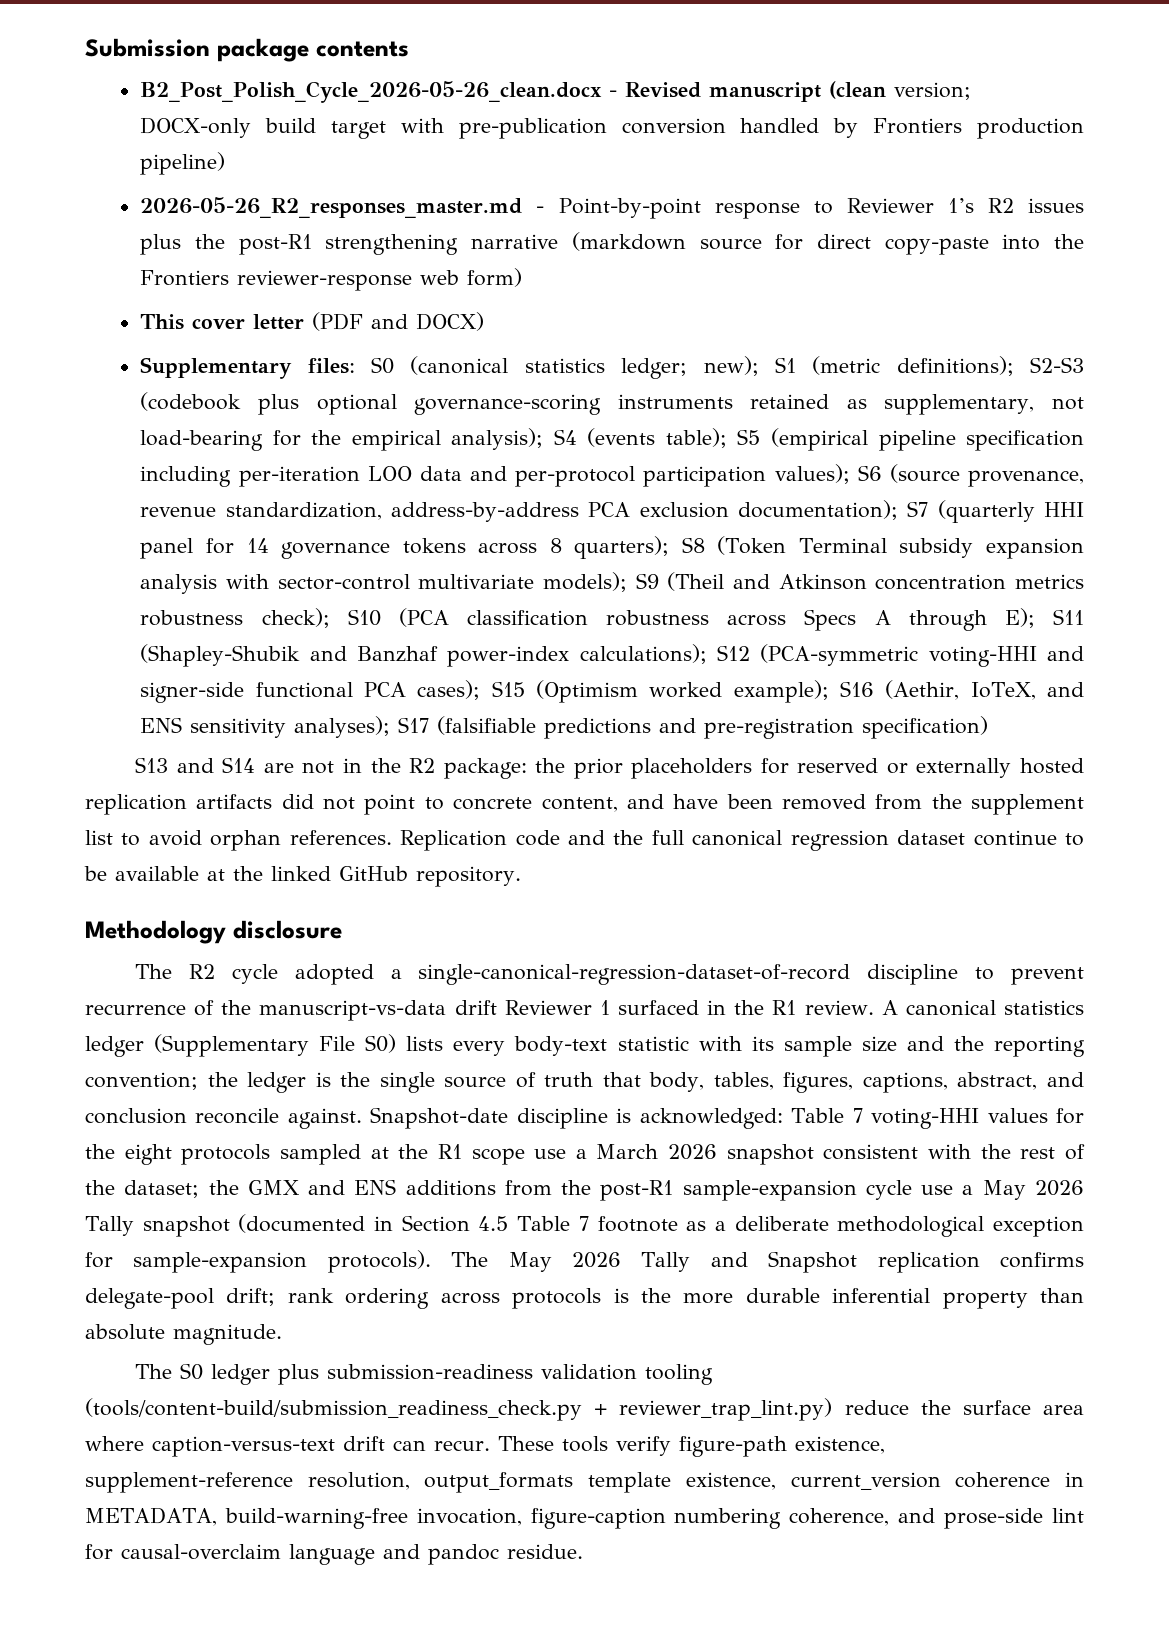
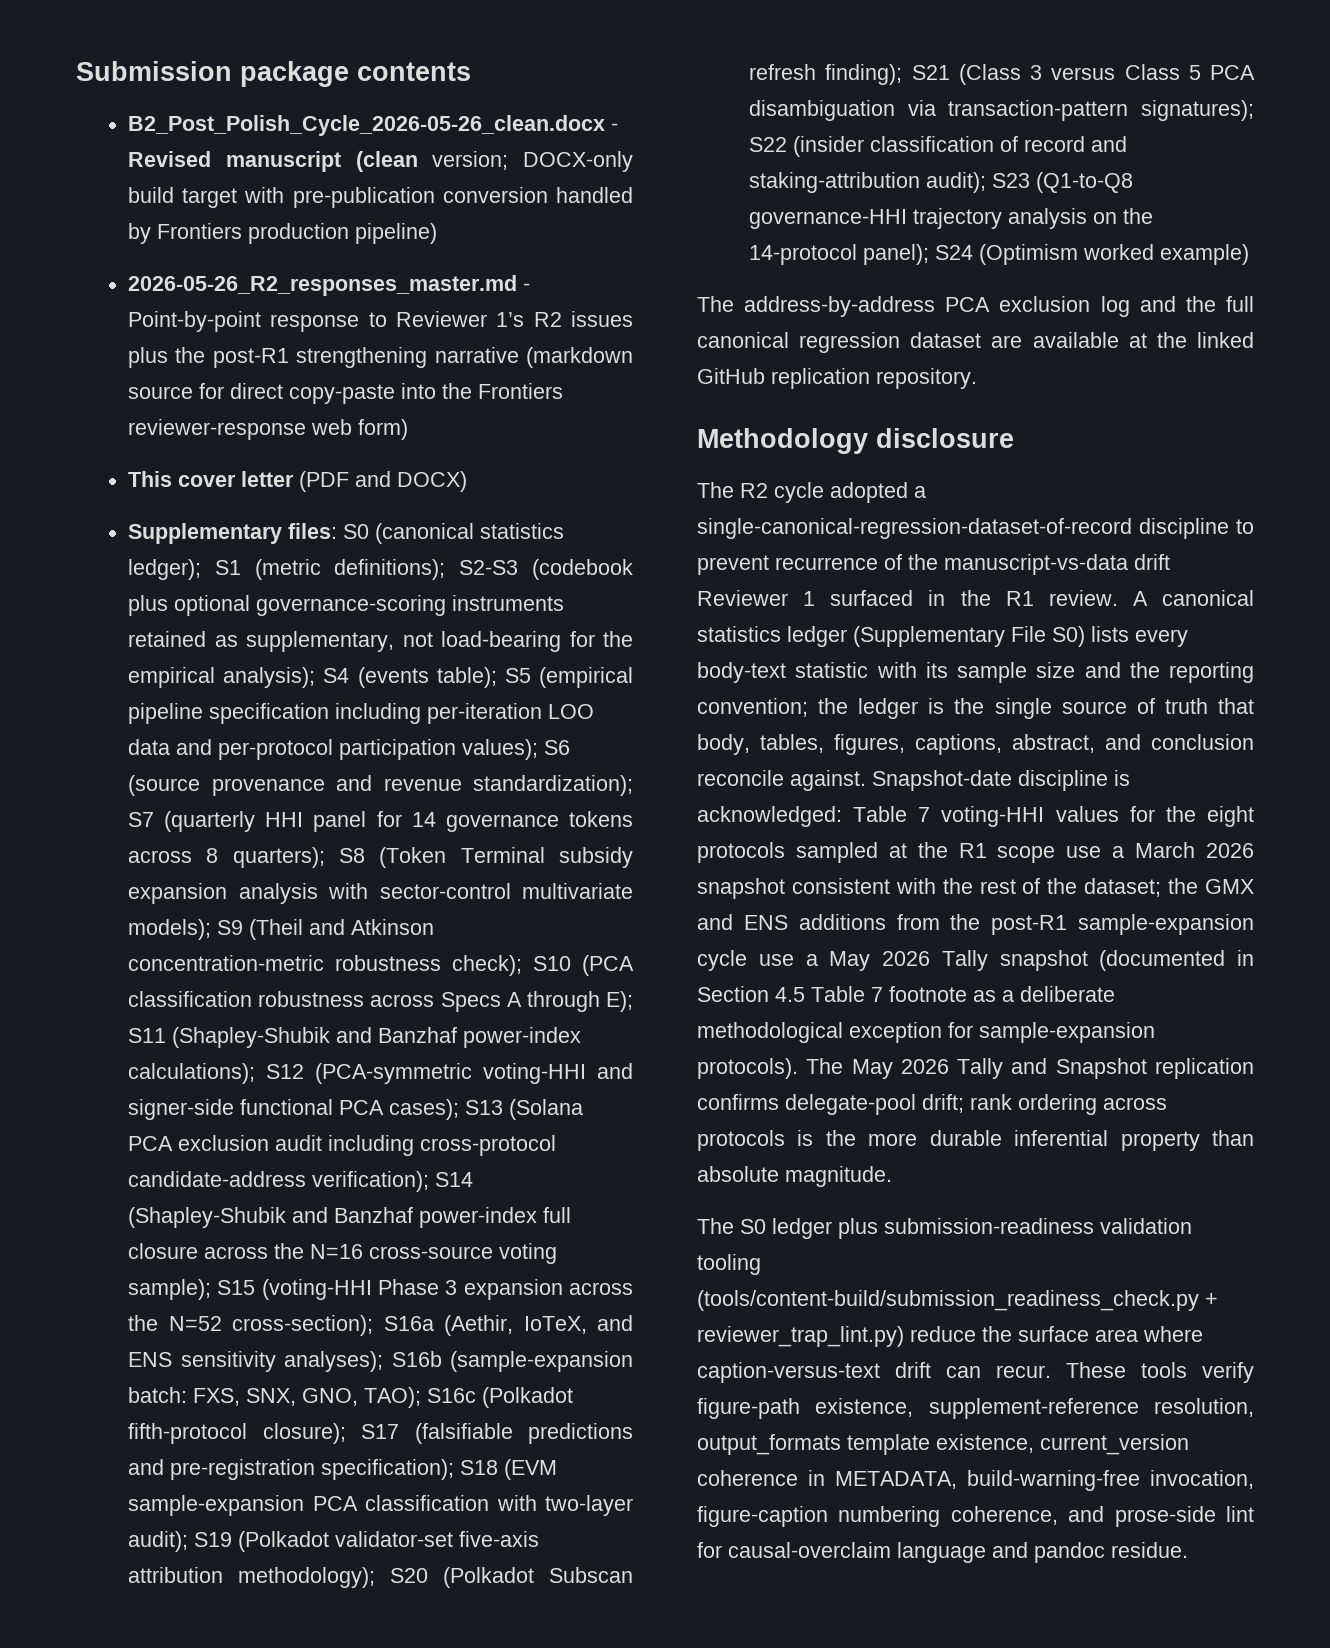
[621,356,759,379] ledger; new); -> [128,559,202,580] ledger);
[968,470,1084,487] [140,500,899,522] provenance, revenue standardization, address-by-address PCA exclusion documentation); -> [211,775,633,796] provenance and revenue standardization);
[875,574,1084,590] concentration metrics -> [128,955,325,971] concentration-metric
[491,680,875,703] S15 (Optimism worked example); S16 -> [465,1099,584,1120] [128,1135,557,1156] [128,1171,474,1192] [128,1207,572,1228] [128,1243,558,1264] [128,1279,633,1300] [128,1315,434,1336] S13 (Solana PCA exclusion audit including cross-protocol candidate-address verification); S14 (Shapley-Shubik and Banzhaf power-index full closure across the N=16 cross-source voting sample); S15 (voting-HHI Phase 3 expansion across the N=52 cross-section); S16a
(391, 727) none -> [391,1351,633,1372] [128,1387,574,1408] [128,1423,346,1444] S16b (sample-expansion batch: FXS, SNX, GNO, TAO); S16c (Polkadot fifth-protocol closure);
[862,716,989,739] [135,757,1084,779] [85,794,1084,815] [85,830,560,851] specification) // S13 and S14 are not in the R2 package: the prior placeholders for reserved or externally hosted replication artifacts did not point to concrete content, and have been removed from the supplement list to avoid orphan references. Replication code -> [321,1459,558,1480] [128,1495,633,1516] [128,1531,540,1552] [128,1567,633,1588] [749,64,1255,85] [749,100,1254,121] [749,136,1128,157] [749,172,1134,193] [749,208,1154,229] [749,244,1250,265] [697,296,1130,317] specification); S18 (EVM sample-expansion PCA classification with two-layer audit); S19 (Polkadot validator-set five-axis attribution methodology); S20 (Polkadot Subscan refresh finding); S21 (Class 3 versus Class 5 PCA disambiguation via transaction-pattern signatures); S22 (insider classification of record and staking-attribution audit); S23 (Q1-to-Q8 governance-HHI trajectory analysis on the 14-protocol panel); S24 (Optimism worked example) // The address-by-address PCA exclusion log
[973,830,1084,846] [84,866,107,881] continue to be -> [991,335,1023,348] are
(408, 873) none -> [771,368,870,389] replication

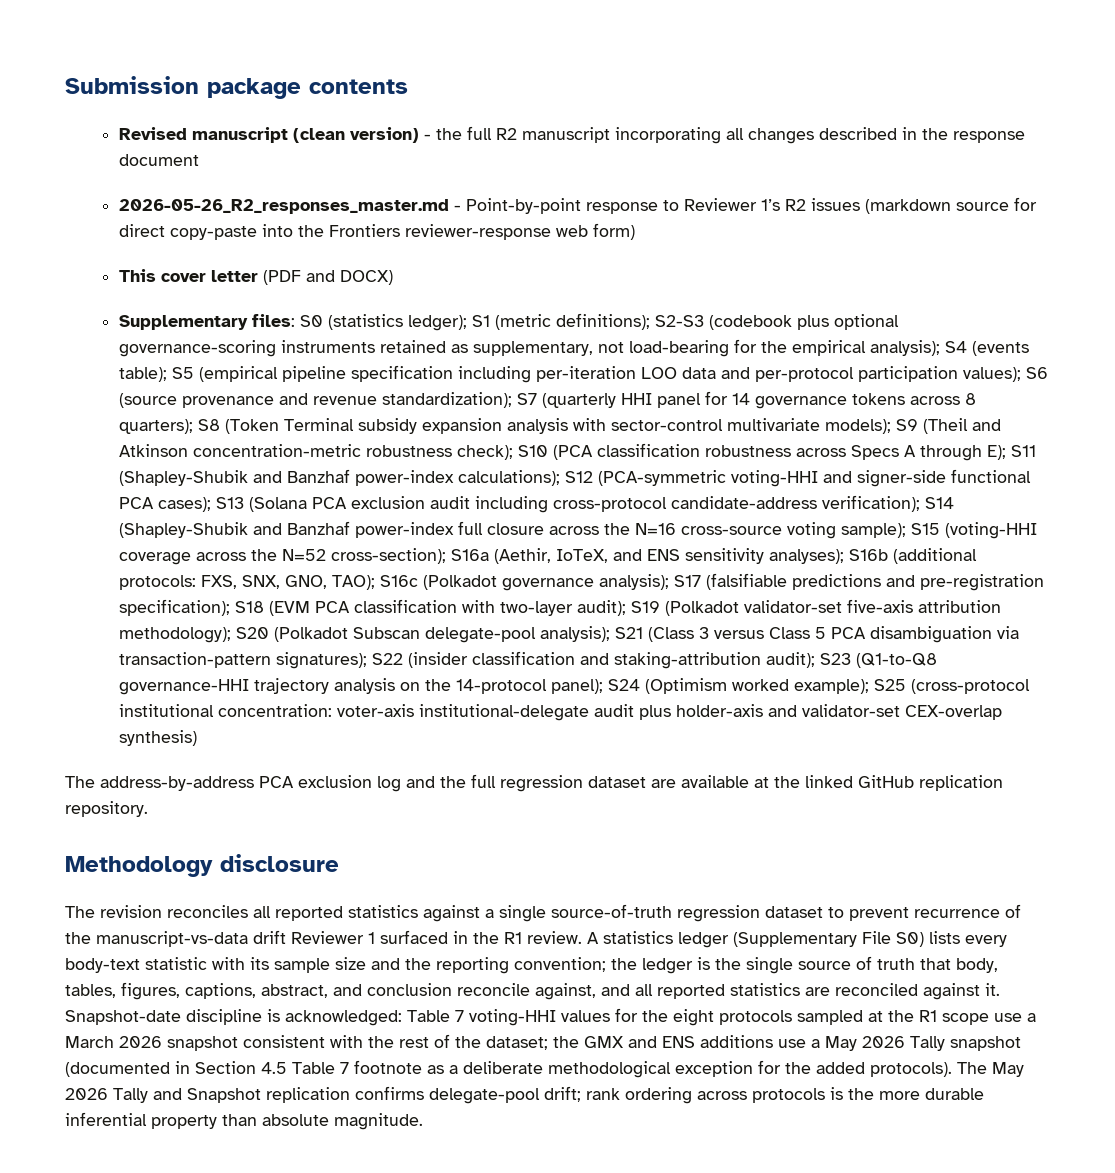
[128,115,619,136] B2_Post_Polish_Cycle_2026-05-26_clean.docx - -> (408, 86) none
[432,151,633,172] [128,187,633,208] [128,223,438,244] version; DOCX-only build target with pre-publication conversion handled by Frontiers production pipeline) -> [349,126,1025,144] [118,154,199,166] version) - the full R2 manuscript incorporating all changes described in the response document
[128,347,519,368] plus the post-R1 strengthening narrative -> (860, 204) none
[375,523,565,544] (canonical statistics -> [327,314,403,330] (statistics
[378,1279,563,1300] Phase 3 expansion -> [118,552,191,565] coverage
[450,1351,633,1372] [128,1387,188,1403] (sample-expansion batch: -> [892,548,977,564] [118,575,196,590] (additional protocols:
[128,1423,346,1444] fifth-protocol closure); -> [501,574,669,591] governance analysis);
[128,1495,305,1516] sample-expansion -> (310, 608) none
[749,64,903,85] refresh finding); -> [424,626,610,643] delegate-pool analysis);
[1000,136,1086,152] of record -> (575, 658) none
[1160,244,1250,265] example) -> [793,679,1030,694] [118,704,1002,721] [118,730,197,746] example); S25 (cross-protocol institutional concentration: voter-axis institutional-delegate audit plus holder-axis and validator-set CEX-overlap synthesis)
[697,332,789,348] canonical -> (496, 781) none
[740,482,926,503] [697,518,1229,539] R2 cycle adopted a single-canonical-regression-dataset-of-record discipline -> [100,904,823,922] revision reconciles all reported statistics against a single source-of-truth regression dataset
[1162,590,1254,606] canonical -> (599, 938) none
[790,770,866,791] against. -> [535,983,1000,1000] against, and all reported statistics are reconciled against it.
[896,914,1254,935] [697,950,747,971] from the post-R1 sample-expansion cycle -> (773, 1041) none
[979,1022,1155,1043] sample-expansion -> [785,1062,865,1074] the added
[697,1218,1192,1239] [697,1254,761,1275] [697,1290,1218,1311] [697,1326,1203,1347] [697,1362,1254,1383] [697,1398,1254,1419] [697,1434,1189,1455] [697,1470,1254,1491] [697,1506,1254,1527] [697,1542,1188,1563] // The S0 ledger plus submission-readiness validation tooling (tools/content-build/submission_readiness_check.py + reviewer_trap_lint.py) reduce the surface area where caption-versus-text drift can recur. These tools verify figure-path existence, supplement-reference resolution, output_formats template existence, current_version coherence in METADATA, build-warning-free invocation, figure-caption numbering coherence, and prose-side lint for causal-overclaim language and pandoc residue. -> (423, 1121) none

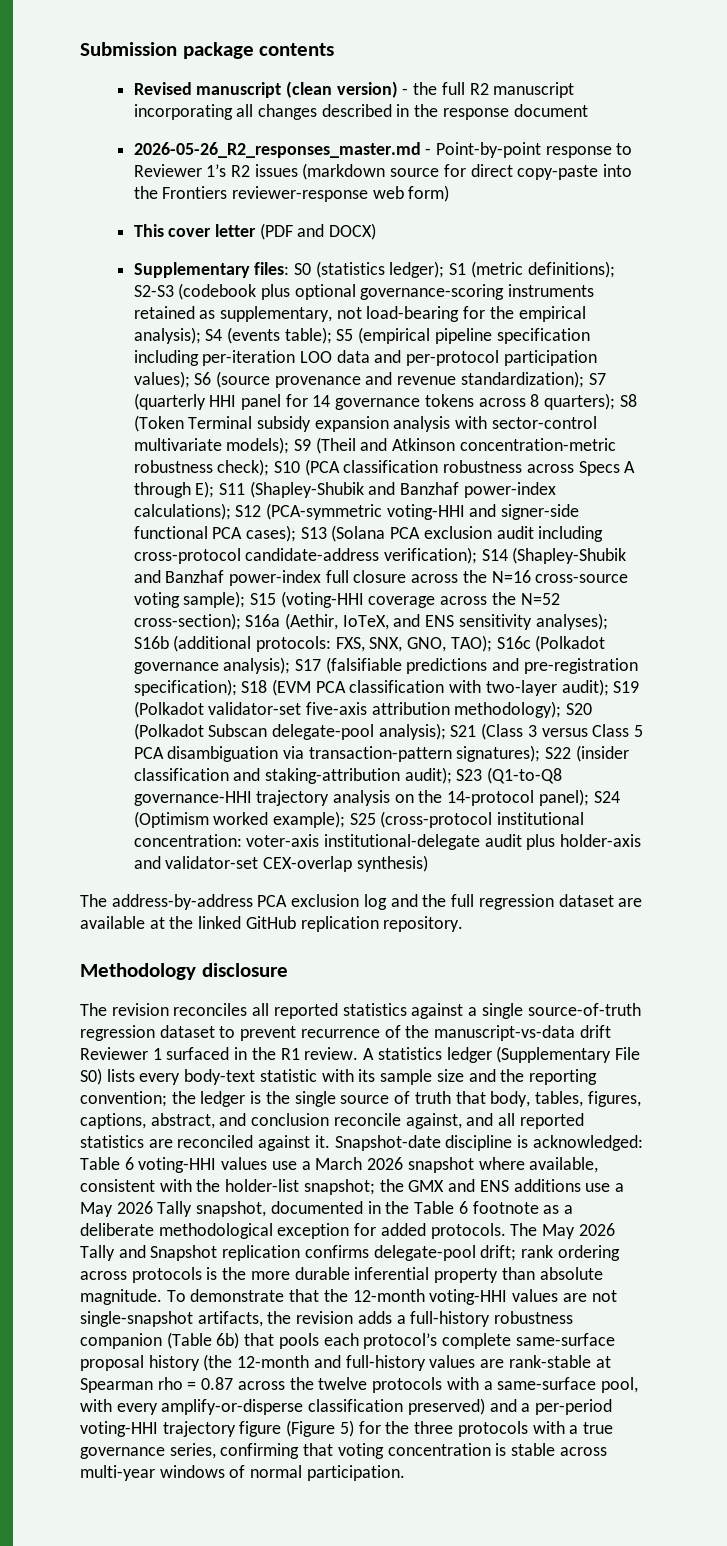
[455,1008,989,1026] 7 voting-HHI values for the eight protocols sampled at the R1 scope -> [124,1157,268,1173] 6 voting-HHI values
(238, 1043) none -> [478,1157,599,1173] where available,
[399,1034,548,1050] rest of the dataset; -> [225,1179,375,1195] holder-list snapshot;
[950,1036,1021,1051] [65,1061,349,1077] snapshot (documented in Section 4.5 Table 7 -> [196,1201,468,1217] snapshot, documented in the Table 6
[785,1062,952,1077] the added protocols). -> [380,1223,506,1239] added protocols.
(423, 1121) none -> [166,1289,617,1305] [80,1311,574,1327] [80,1332,615,1349] [80,1354,611,1371] [80,1377,638,1393] [80,1398,613,1415] [80,1420,613,1437] [80,1443,607,1459] [80,1465,405,1481] To demonstrate that the 12-month voting-HHI values are not single-snapshot artifacts, the revision adds a full-history robustness companion (Table 6b) that pools each protocol’s complete same-surface proposal history (the 12-month and full-history values are rank-stable at Spearman rho = 0.87 across the twelve protocols with a same-surface pool, with every amplify-or-disperse classification preserved) and a per-period voting-HHI trajectory figure (Figure 5) for the three protocols with a true governance series, confirming that voting concentration is stable across multi-year windows of normal participation.

